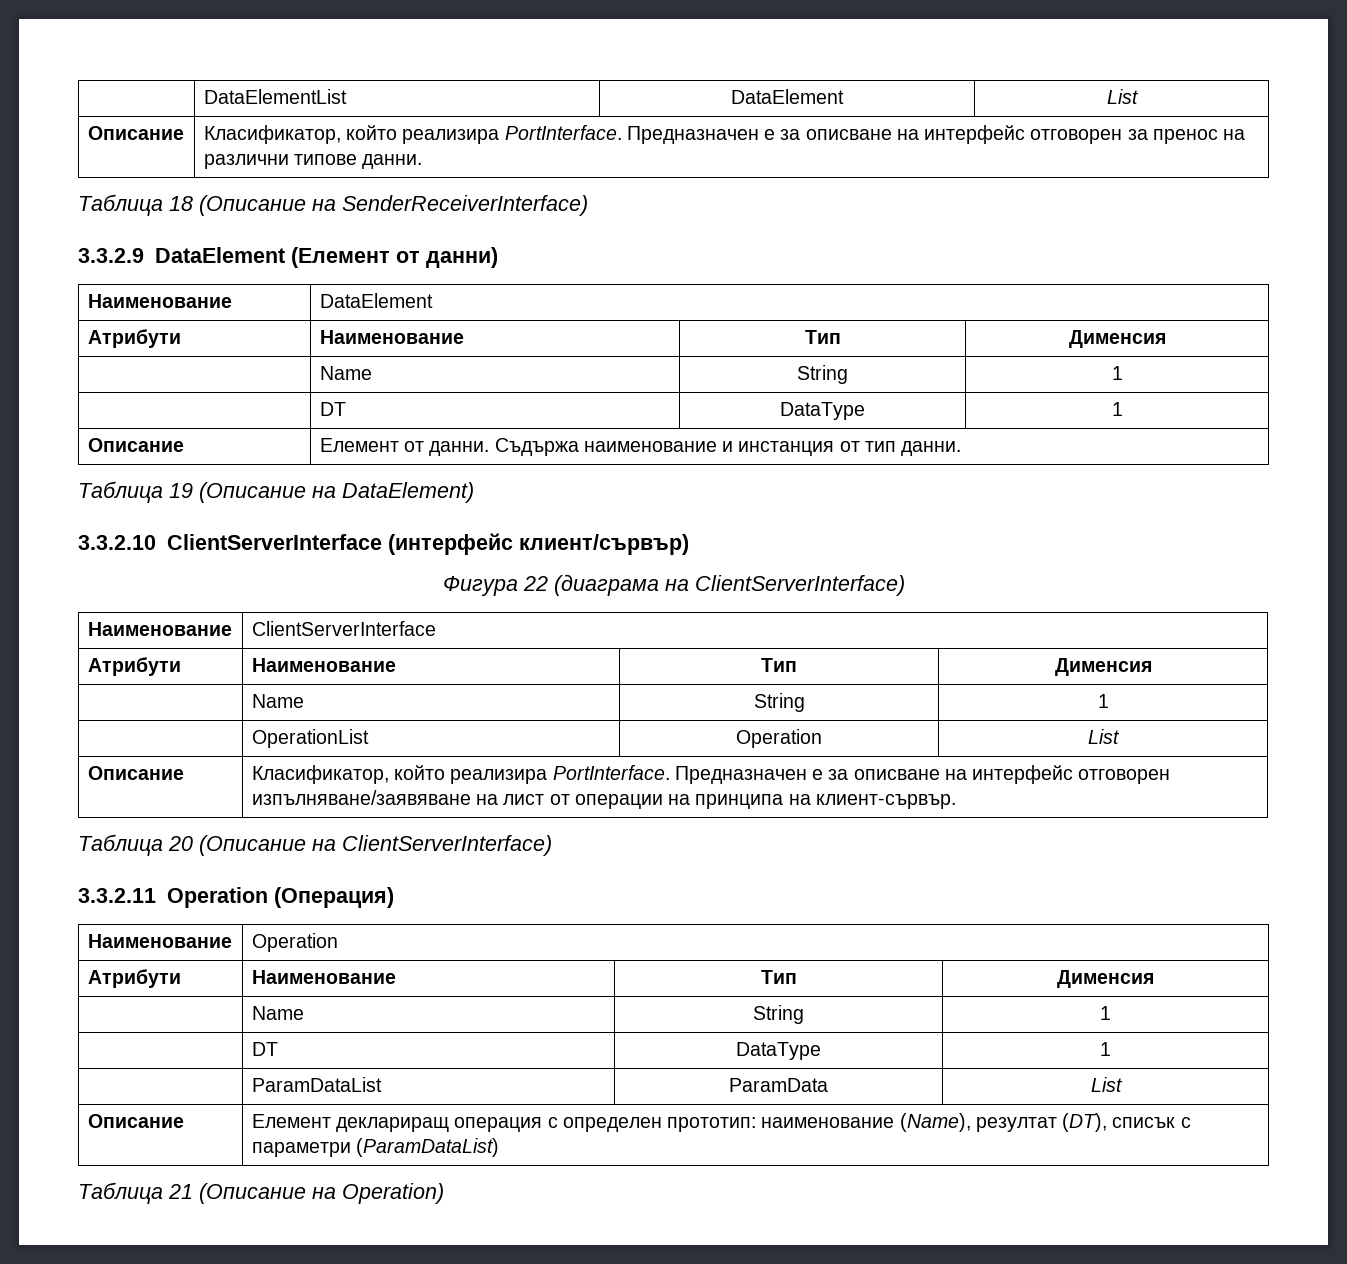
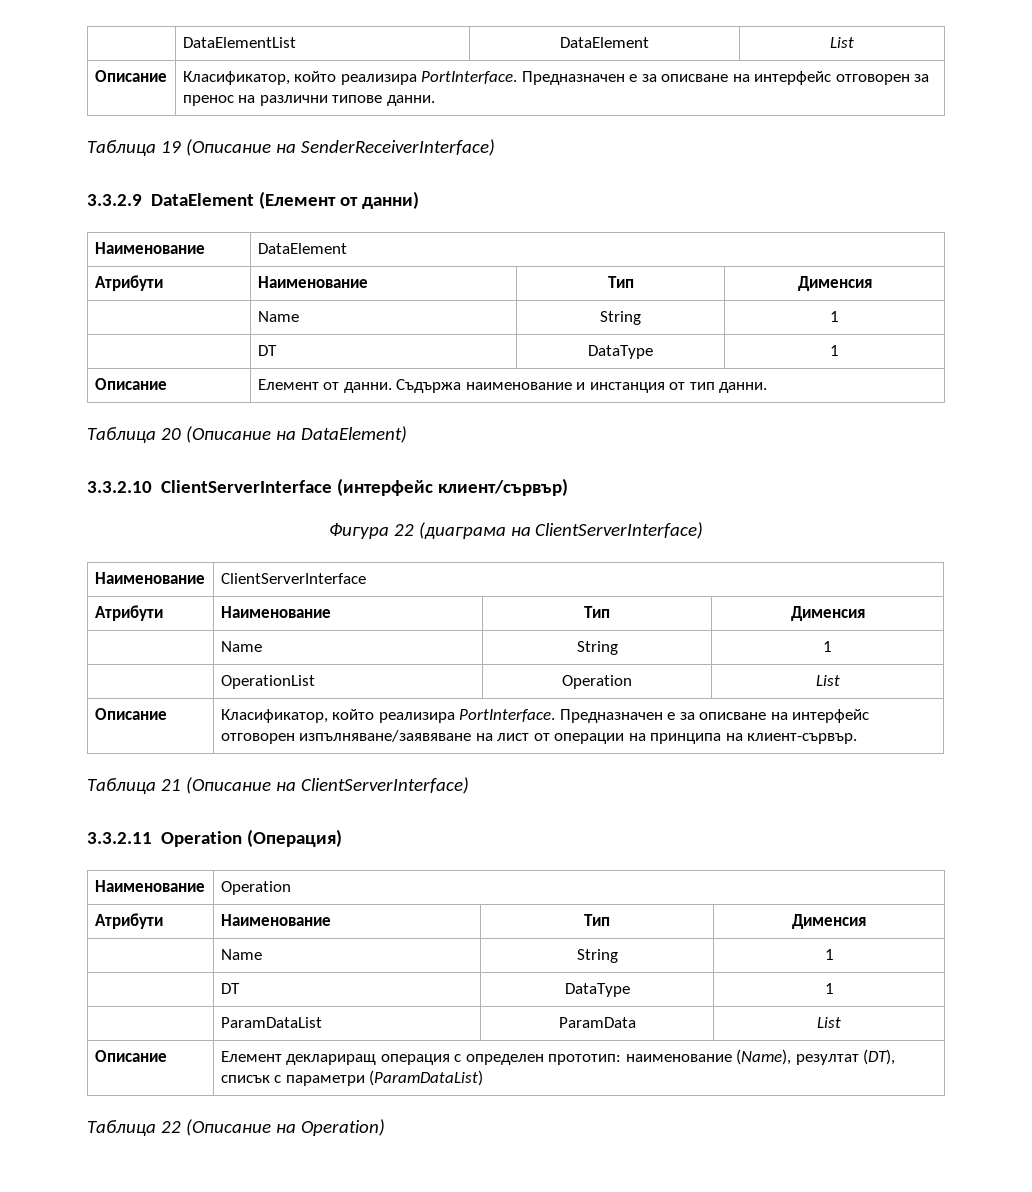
[169,196,193,211] 18 -> [160,141,181,153] 19
[169,483,193,498] 19 -> [160,428,181,440] 20
[168,836,193,851] 20 -> [160,779,181,791] 21
[168,1184,193,1199] 21 -> [160,1121,181,1133] 22

